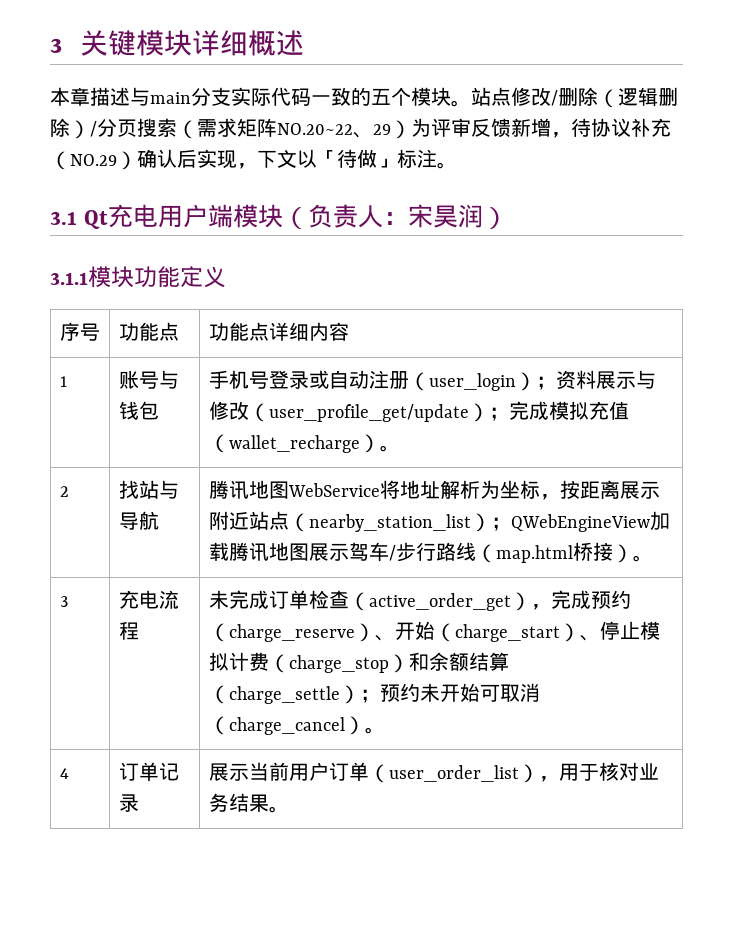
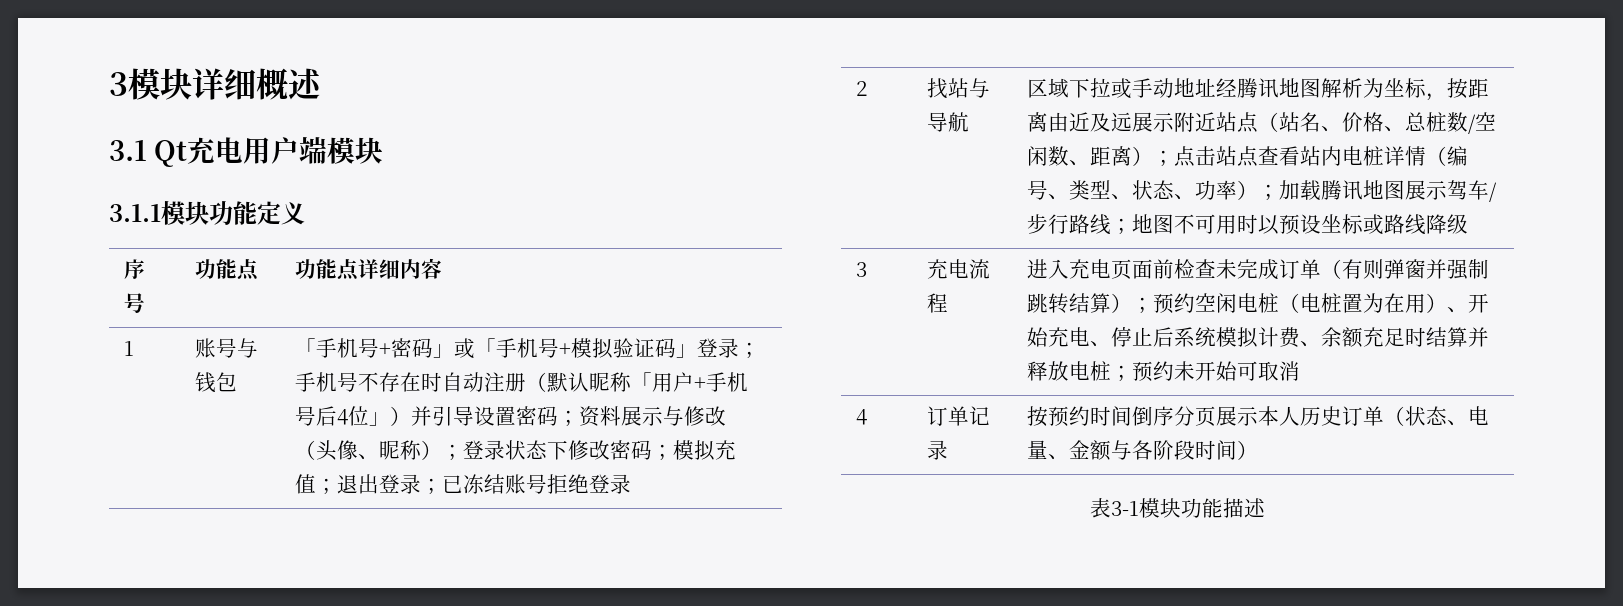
[50,30,136,56] 3关键 -> [109,72,128,96] 3
[50,87,678,108] [50,118,671,139] [50,149,457,170] // 本章描述与main分支实际代码一致的五个模块。站点修改/删除（逻辑删除）/分页搜索（需求矩阵NO.20~22、29）为评审反馈新增，待协议补充（NO.29）确认后实现，下文以「待做」标注。 -> (322, 84) none
[282,204,508,229] （负责人：宋昊润） -> (384, 150) none
[208,370,536,391] 手机号登录或自动注册（user_login） -> [295,338,761,359] [295,372,749,392] [295,406,559,426] 「手机号+密码」或「手机号+模拟验证码」登录；手机号不存在时自动注册（默认昵称「用户+手机号后4位」）并引导设置密码
[268,401,629,422] [208,434,400,453] [59,486,69,497] [118,480,179,499] [118,511,159,530] [208,480,440,499] user_profile_get/update）；完成模拟充值（wallet_recharge）。 // 2 | 找站与导航 | 腾讯地图WebService将地址 -> [316,440,737,461] [295,474,632,494] [856,81,868,96] [927,78,991,99] [927,112,970,132] [1027,78,1322,99] 头像、昵称）；登录状态下修改密码；模拟充值；退出登录；已冻结账号拒绝登录 // 2 | 找站与导航 | 区域下拉或手动地址经腾讯地图
(620, 489) none -> [1048,112,1133,132] 由近及远
[308,513,650,532] nearby_station_list）；QWebEngineView -> [1279,112,1497,134] [1027,146,1469,167] [1027,180,1280,200] 站名、价格、总桩数/空闲数、距离）；点击站点查看站内电桩详情（编号、类型、状态、功率）；
[475,542,653,563] [59,596,68,607] [118,590,179,609] [118,621,139,640] [208,590,631,611] [208,621,660,642] [208,652,509,673] [208,685,360,704] （map.html桥接）。 // 3 | 充电流程 | 未完成订单检查（active_order_get），完成预约（charge_reserve）、开始（charge_start）、停止模拟计费（charge_stop）和余额结算（charge_settle） -> [1111,214,1469,235] [856,262,868,277] [927,259,991,279] [927,293,949,313] [1027,259,1490,280] [1027,293,1490,314] [1027,327,1490,348] [1027,361,1112,381] ；地图不可用时以预设坐标或路线降级 // 3 | 充电流程 | 进入充电页面前检查未完成订单（有则弹窗并强制跳转结算）；预约空闲电桩（电桩置为在用）、开始充电、停止后系统模拟计费、余额充足时结算并释放电桩
[208,716,385,735] （charge_cancel）。 -> (1301, 371) none
[208,762,659,783] [208,793,289,813] 展示当前用户订单（user_order_list），用于核对业务结果。 -> [1027,406,1490,427] [1027,440,1259,461] [1090,498,1265,518] 按预约时间倒序分页展示本人历史订单（状态、电量、金额与各阶段时间） // 表3-1模块功能描述

